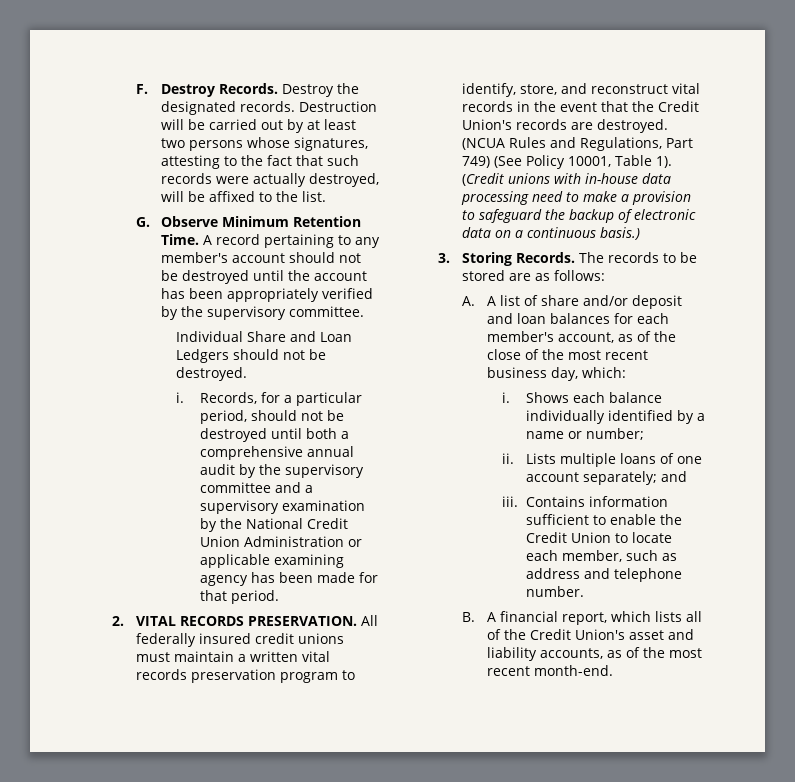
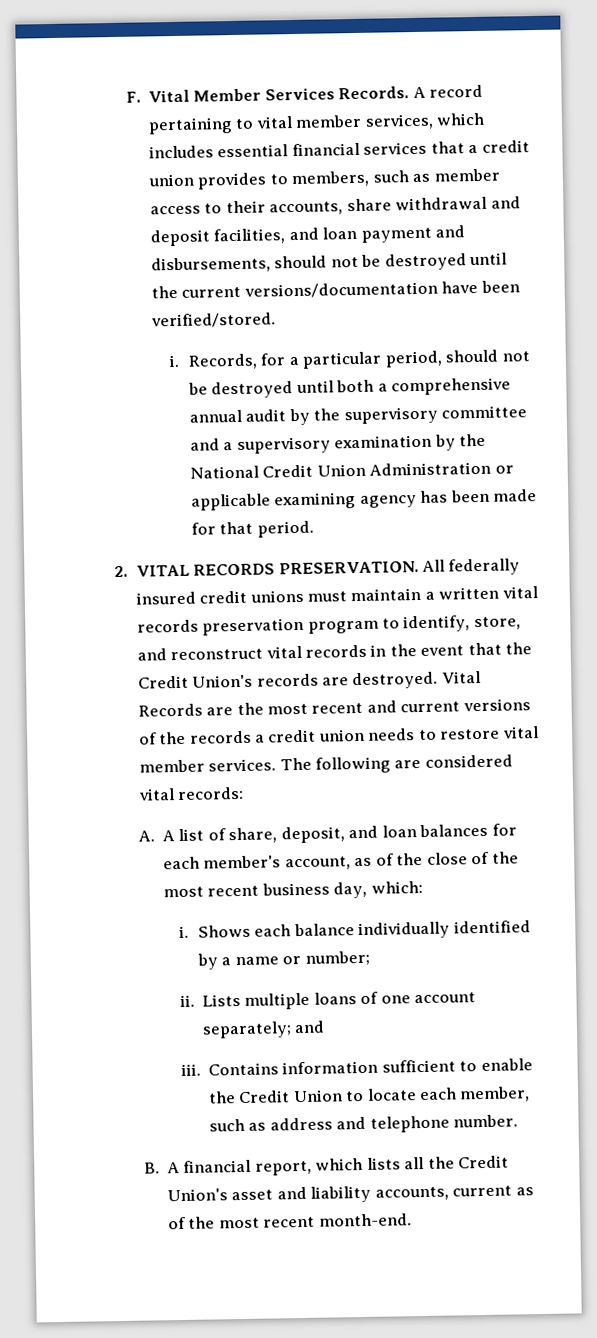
[161,83,360,97] [161,101,378,115] [161,119,357,133] [161,137,369,151] [161,155,360,169] [161,173,380,187] [161,191,327,202] [136,216,362,227] [161,234,381,248] [161,252,286,263] Destroy Records. Destroy the designated records. Destruction will be carried out by at least two persons whose signatures, attesting to the fact that such records were actually destroyed, will be affixed to the list. // G. Observe Minimum Retention Time. A record pertaining to any member's account -> [147,84,484,103] [147,112,486,135] [148,140,530,159] [147,168,500,190] [149,196,521,216] [149,225,466,247] [150,256,271,274] Vital Member Services Records. A record pertaining to vital member services, which includes essential financial services that a credit union provides to members, such as member access to their accounts, share withdrawal and deposit facilities, and loan payment and disbursements,
[314,271,368,281] [161,288,374,302] [161,306,365,320] [175,331,352,342] [175,349,326,363] [175,367,247,381] account has been appropriately verified by the supervisory committee. // Individual Share and Loan Ledgers should not be destroyed. -> [181,280,520,299] [150,312,276,329] current versions/documentation have been verified/stored.
[462,137,694,151] [462,155,673,169] [462,173,672,186] [461,191,692,205] [462,209,697,223] [462,227,641,240] [437,252,698,266] [462,270,606,281] (NCUA Rules and Regulations, Part 749) (See Policy 10001, Table 1). (Credit unions with in-house data processing need to make a provision to safeguard the backup of electronic data on a continuous basis.) // 3. Storing Records. The records to be stored are as follows: -> [441,670,481,684] [137,698,531,717] [138,726,539,745] [138,754,513,774] [137,786,245,801] Vital Records are the most recent and current versions of the records a credit union needs to restore vital member services. The following are considered vital records:
[541,295,683,309] share and/or deposit -> [228,826,345,844] share, deposit,
[487,629,502,640] of -> (425, 1163) none
(604, 653) none -> [452,1185,513,1197] current

